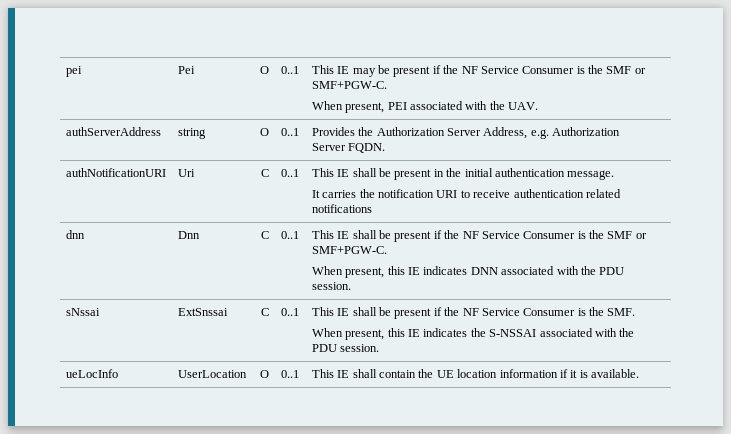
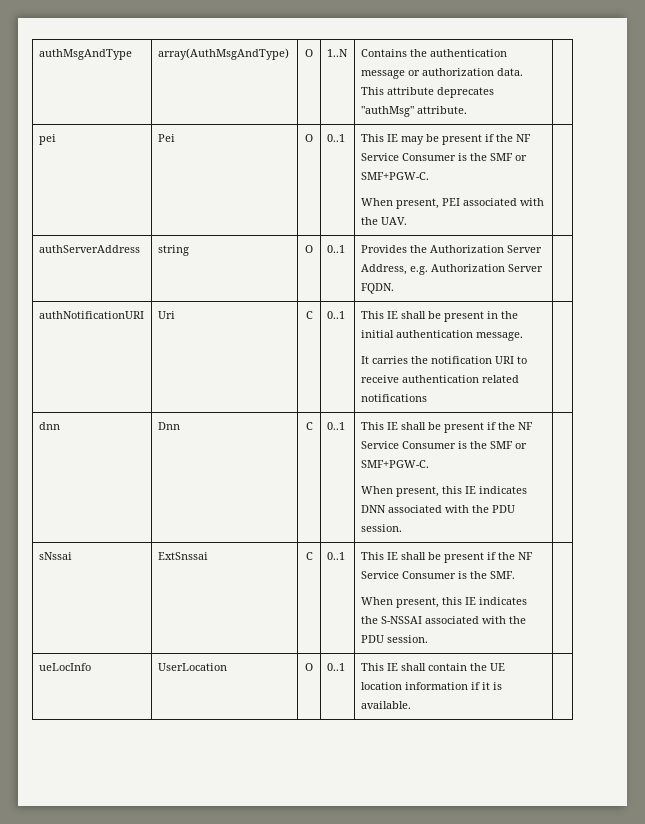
(65, 71) none -> [38,49,132,60] [157,48,289,60] [305,49,313,57] [326,49,348,57] [360,49,507,57] [360,68,523,79] [360,87,494,98] [360,106,467,117] authMsgAndType | array(AuthMsgAndType) | O | 1..N | Contains the authentication message or authorization data. This attribute deprecates "authMsg" attribute. | //

